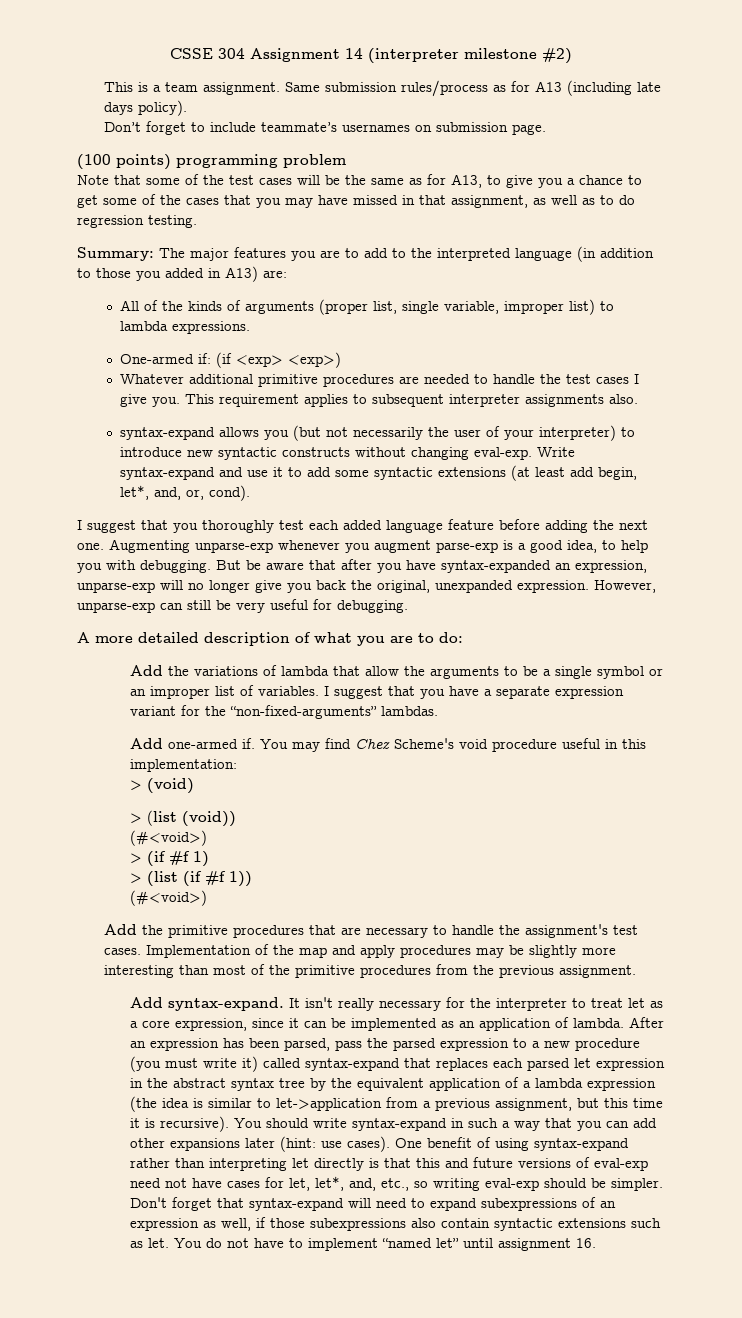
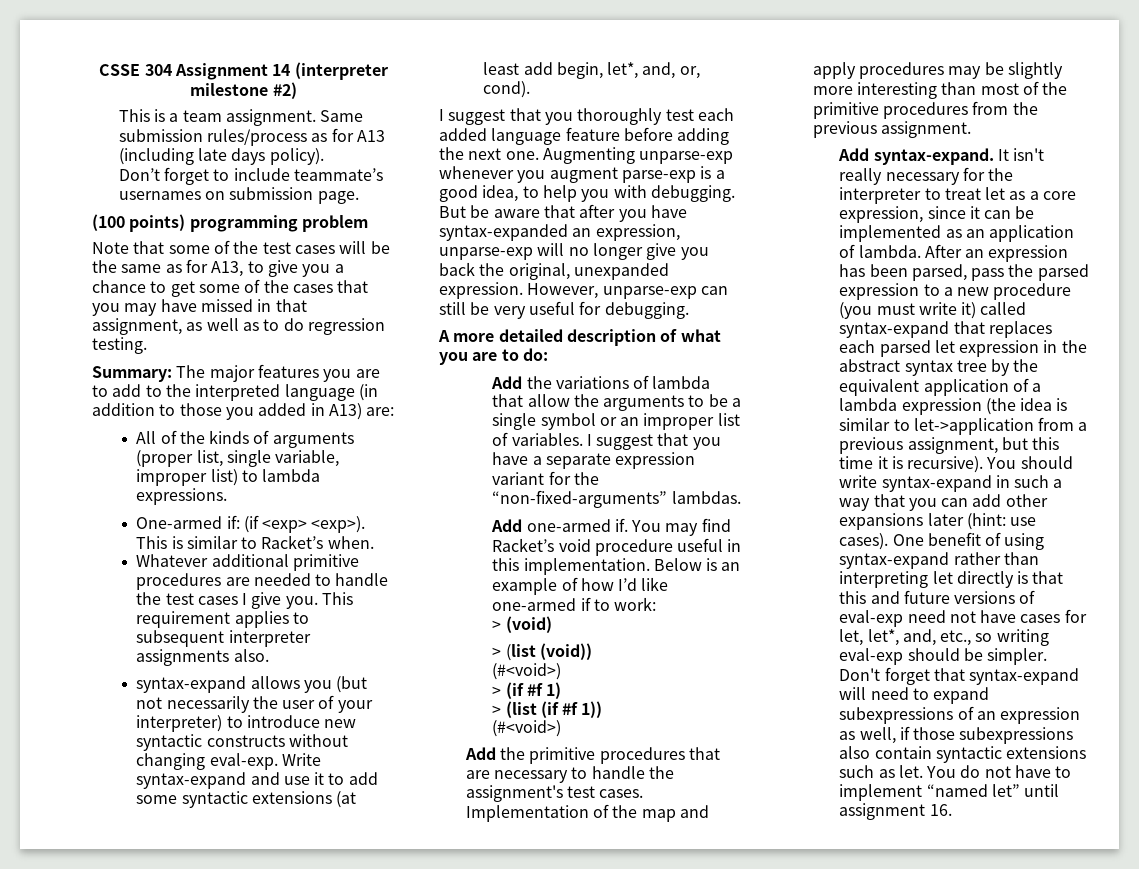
[287,352,341,368] <exp>) -> [311,516,366,533] [136,535,374,549] <exp>). This is similar to Racket’s when.
[355,738,455,750] Chez Scheme's -> [492,538,555,552] Racket’s
[130,759,238,772] implementation: -> [523,558,741,575] [492,577,669,595] [492,597,657,611] implementation. Below is an example of how I’d like one-armed if to work:

